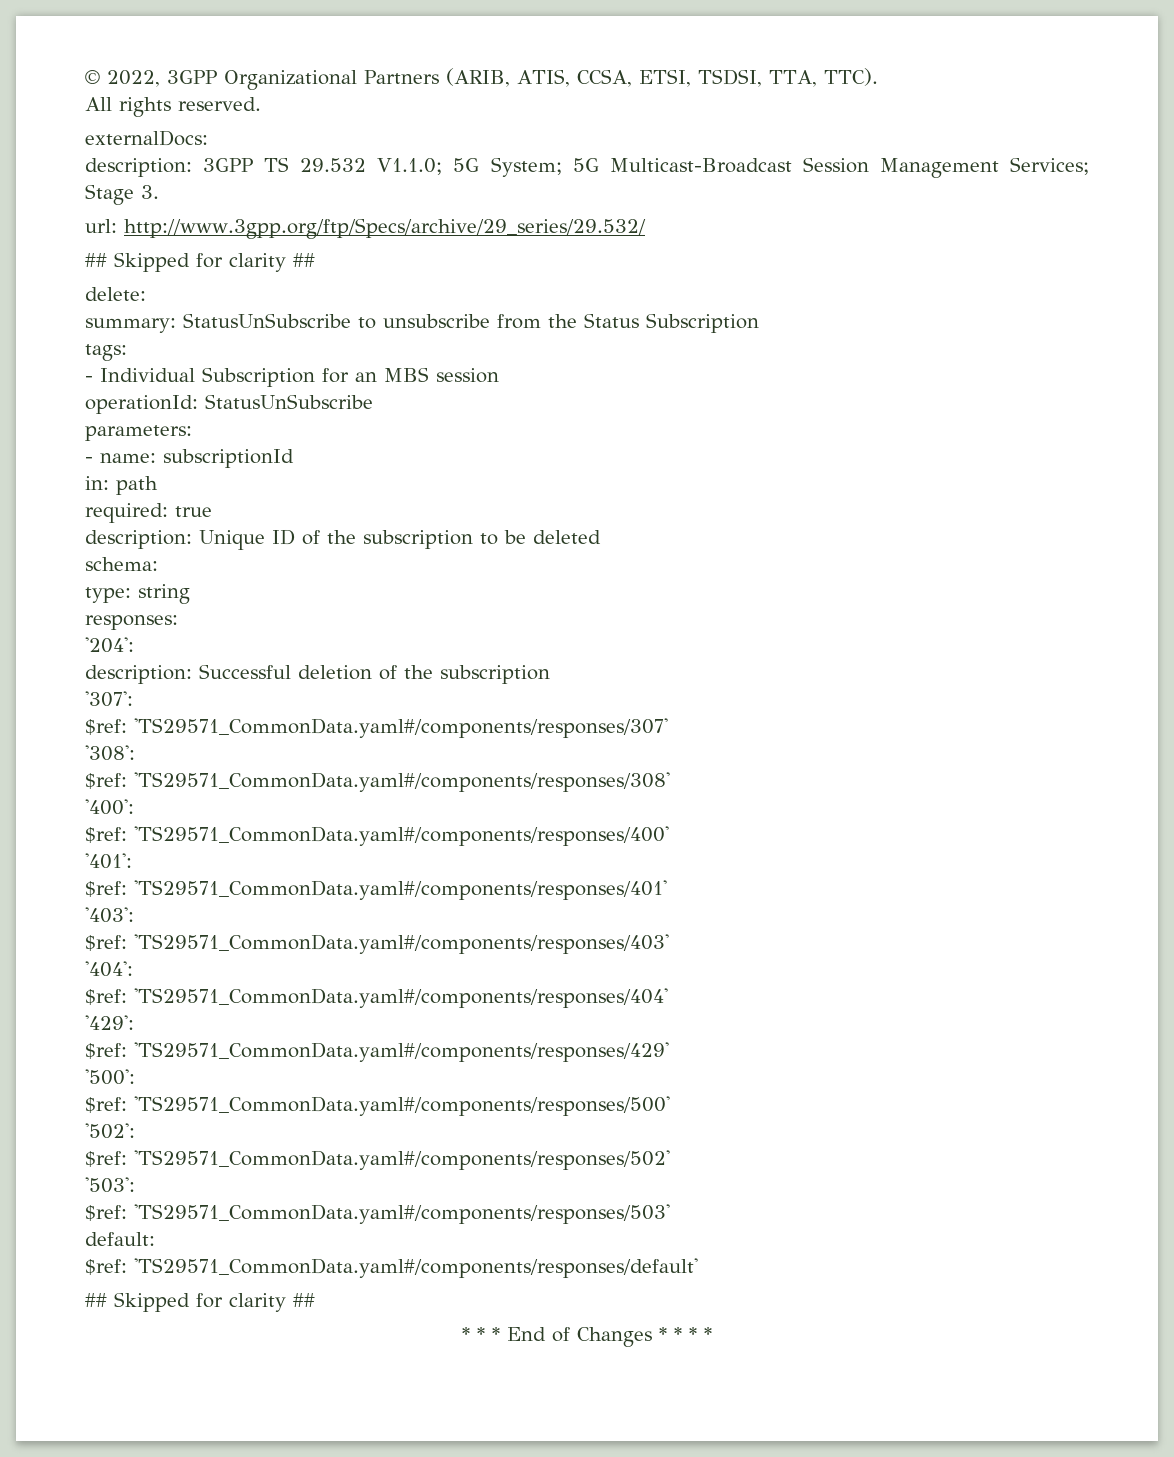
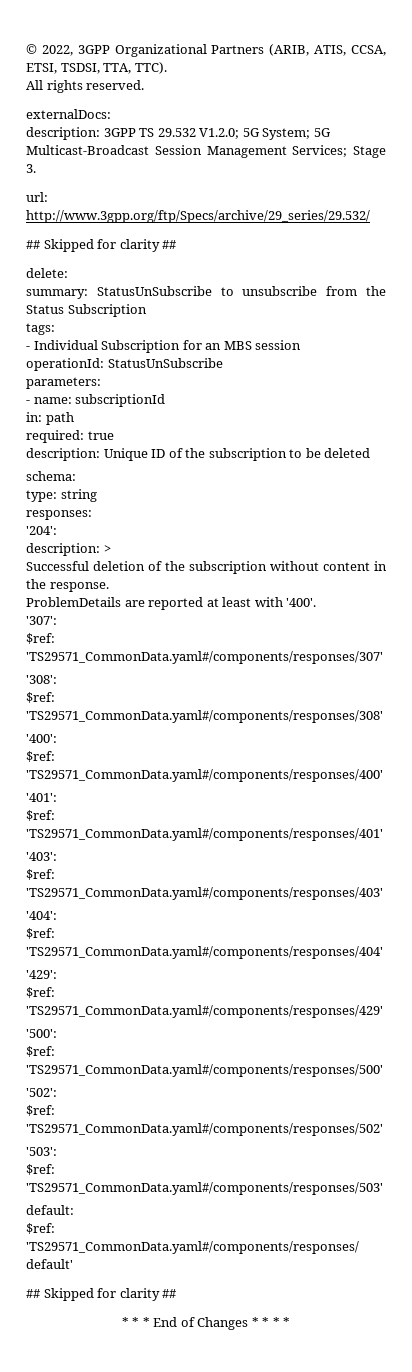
[377,158,443,175] V1.1.0; -> [199,128,240,139] V1.2.0;
(192, 674) none -> [103,545,111,553] > //
(550, 674) none -> [270,561,387,571] [26,579,109,592] [26,597,317,610] without content in the response. // ProblemDetails are reported at least with '400'.

